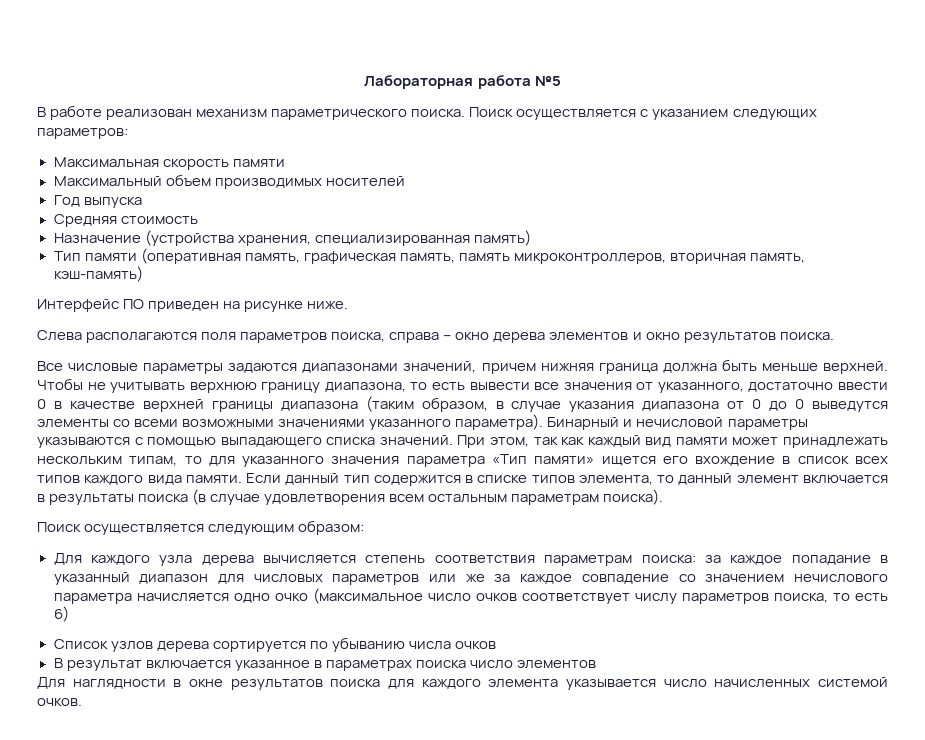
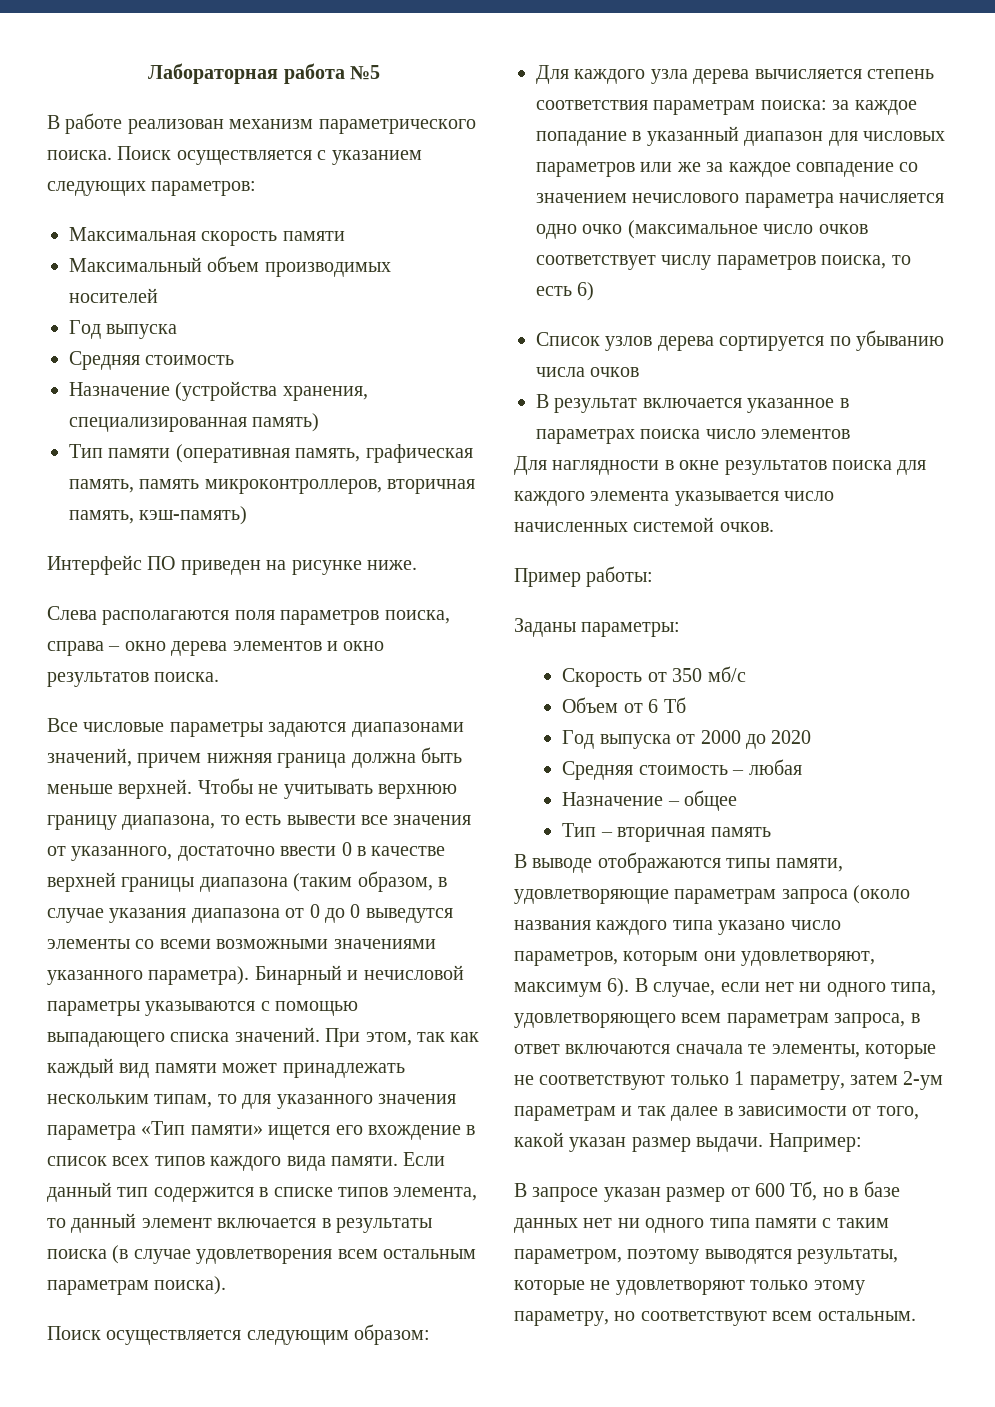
(82, 702) none -> [514,566,654,587] [514,618,681,637] [562,666,746,687] [562,697,686,713] [562,730,812,749] [562,759,802,780] [562,790,738,811] [562,823,771,842] [514,852,843,873] [514,885,911,904] [514,920,841,935] [514,951,876,966] [514,978,937,997] [514,1013,920,1028] [514,1044,936,1059] [514,1071,944,1090] [514,1106,919,1121] [514,1132,862,1152] [514,1181,900,1202] [514,1218,889,1233] [514,1249,899,1264] [514,1280,865,1295] [514,1311,916,1326] // Пример работы: // Заданы параметры: // Скорость от 350 мб/с // Объем от 6 Тб // Год выпуска от 2000 до 2020 // Средняя стоимость – любая // Назначение – общее // Тип – вторичная память // В выводе отображаются типы памяти, удовлетворяющие параметрам запроса (около названия каждого типа указано число параметров, которым они удовлетворяют, максимум 6). В случае, если нет ни одного типа, удовлетворяющего всем параметрам запроса, в ответ включаются сначала те элементы, которые не соответствуют только 1 параметру, затем 2-ум параметрам и так далее в зависимости от того, какой указан размер выдачи. Например: // В запросе указан размер от 600 Тб, но в базе данных нет ни одного типа памяти с таким параметром, поэтому выводятся результаты, которые не удовлетворяют только этому параметру, но соответствуют всем остальным.

